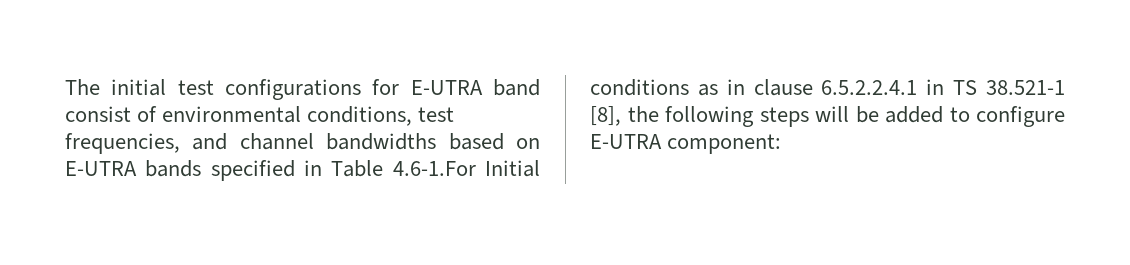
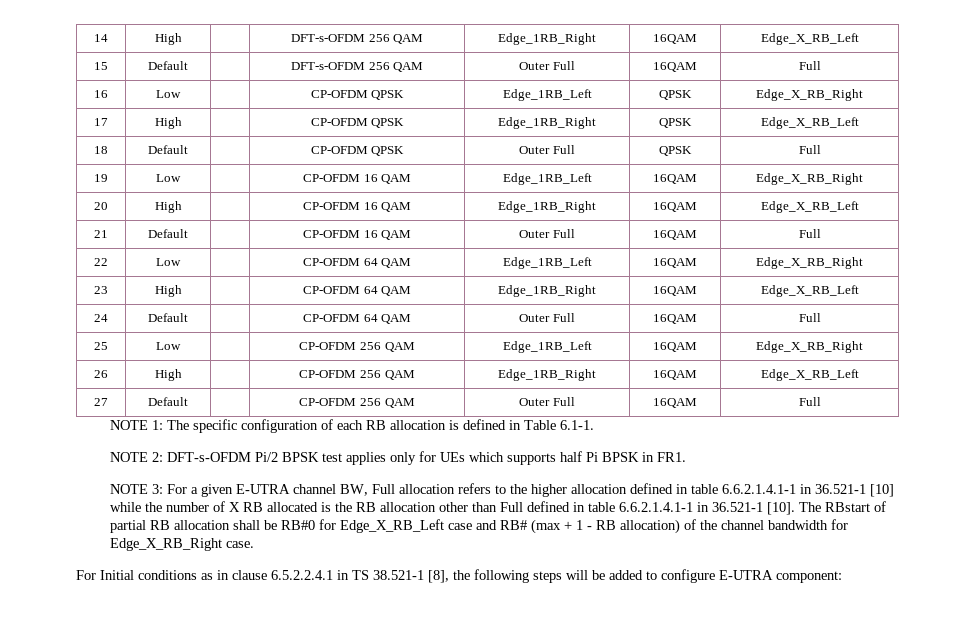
[65,79,540,100] [65,106,455,126] [65,133,540,154] [65,160,476,181] The initial test configurations for E-UTRA band consist of environmental conditions, test frequencies, and channel bandwidths based on E-UTRA bands specified in Table 4.6-1.For -> [94,34,108,42] [154,33,182,45] [290,34,424,44] [498,33,596,45] [653,34,697,44] [760,33,859,45] [94,62,108,70] [148,61,188,70] [290,62,424,72] [519,61,575,70] [653,62,697,72] [798,61,821,70] [94,90,108,98] [156,90,181,98] [310,90,405,100] [502,89,592,101] [659,90,692,100] [756,89,863,101] [94,118,108,126] [154,117,182,129] [310,118,405,128] [498,117,596,129] [659,118,692,128] [760,117,859,129] [94,146,108,154] [148,145,188,154] [310,146,405,156] [519,145,575,154] [659,146,692,156] [798,145,821,154] [94,174,108,182] [156,174,181,182] [302,174,412,184] [502,173,592,185] [653,174,697,184] [756,173,863,185] [94,202,108,210] [154,201,182,213] [302,202,412,212] [498,201,596,213] [653,202,697,212] [760,201,859,213] [94,230,108,238] [148,229,188,238] [302,230,412,240] [519,229,575,238] [653,230,697,240] [798,229,821,238] [94,258,108,266] [156,258,181,266] [302,258,412,268] [502,257,592,269] [653,258,697,268] [756,257,863,269] [94,286,108,294] [154,285,182,297] [302,286,412,296] [498,285,596,297] [653,286,697,296] [760,285,859,297] [94,314,108,322] [148,313,188,322] [302,314,412,324] [519,313,575,322] [653,314,697,324] [798,313,821,322] [94,342,108,350] [156,342,181,350] [299,342,415,352] [502,341,592,353] [653,342,697,352] [756,341,863,353] [94,370,108,378] [154,369,182,381] [299,370,415,380] [498,369,596,381] [653,370,697,380] [760,369,859,381] [94,398,108,406] [148,397,188,406] [299,398,415,408] [519,397,575,406] [653,398,697,408] [798,397,821,406] [109,419,594,433] [109,451,686,465] [109,483,894,497] [109,501,886,515] [109,519,848,534] [109,538,254,551] [76,570,96,580] 14 | High | | DFT-s-OFDM 256 QAM | Edge_1RB_Right | 16QAM | Edge_X_RB_Left // 15 | Default | | DFT-s-OFDM 256 QAM | Outer Full | 16QAM | Full // 16 | Low | | CP-OFDM QPSK | Edge_1RB_Left | QPSK | Edge_X_RB_Right // 17 | High | | CP-OFDM QPSK | Edge_1RB_Right | QPSK | Edge_X_RB_Left // 18 | Default | | CP-OFDM QPSK | Outer Full | QPSK | Full // 19 | Low | | CP-OFDM 16 QAM | Edge_1RB_Left | 16QAM | Edge_X_RB_Right // 20 | High | | CP-OFDM 16 QAM | Edge_1RB_Right | 16QAM | Edge_X_RB_Left // 21 | Default | | CP-OFDM 16 QAM | Outer Full | 16QAM | Full // 22 | Low | | CP-OFDM 64 QAM | Edge_1RB_Left | 16QAM | Edge_X_RB_Right // 23 | High | | CP-OFDM 64 QAM | Edge_1RB_Right | 16QAM | Edge_X_RB_Left // 24 | Default | | CP-OFDM 64 QAM | Outer Full | 16QAM | Full // 25 | Low | | CP-OFDM 256 QAM | Edge_1RB_Left | 16QAM | Edge_X_RB_Right // 26 | High | | CP-OFDM 256 QAM | Edge_1RB_Right | 16QAM | Edge_X_RB_Left // 27 | Default | | CP-OFDM 256 QAM | Outer Full | 16QAM | Full // NOTE 1: The specific configuration of each RB allocation is defined in Table 6.1-1. // NOTE 2: DFT-s-OFDM Pi/2 BPSK test applies only for UEs which supports half Pi BPSK in FR1. // NOTE 3: For a given E-UTRA channel BW, Full allocation refers to the higher allocation defined in table 6.6.2.1.4.1-1 in 36.521-1 [10] while the number of X RB allocated is the RB allocation other than Full defined in table 6.6.2.1.4.1-1 in 36.521-1 [10]. The RBstart of partial RB allocation shall be RB#0 for Edge_X_RB_Left case and RB# (max + 1 - RB allocation) of the channel bandwidth for Edge_X_RB_Right case. // For

